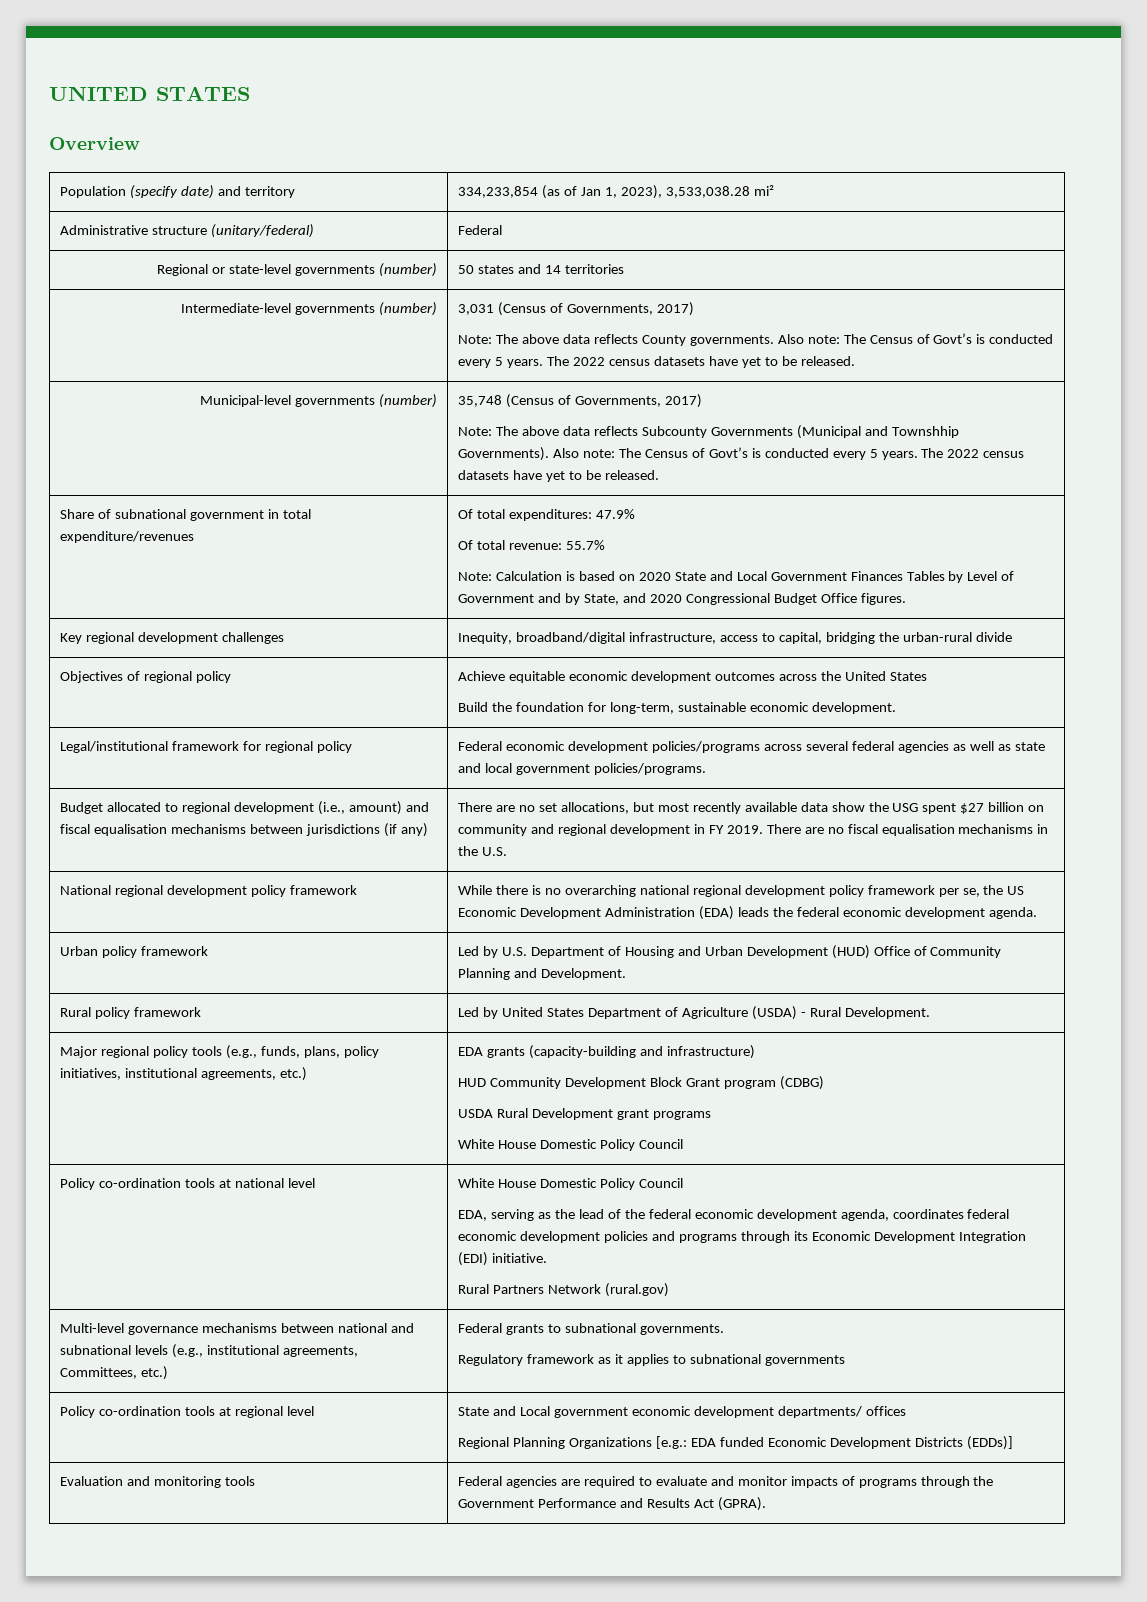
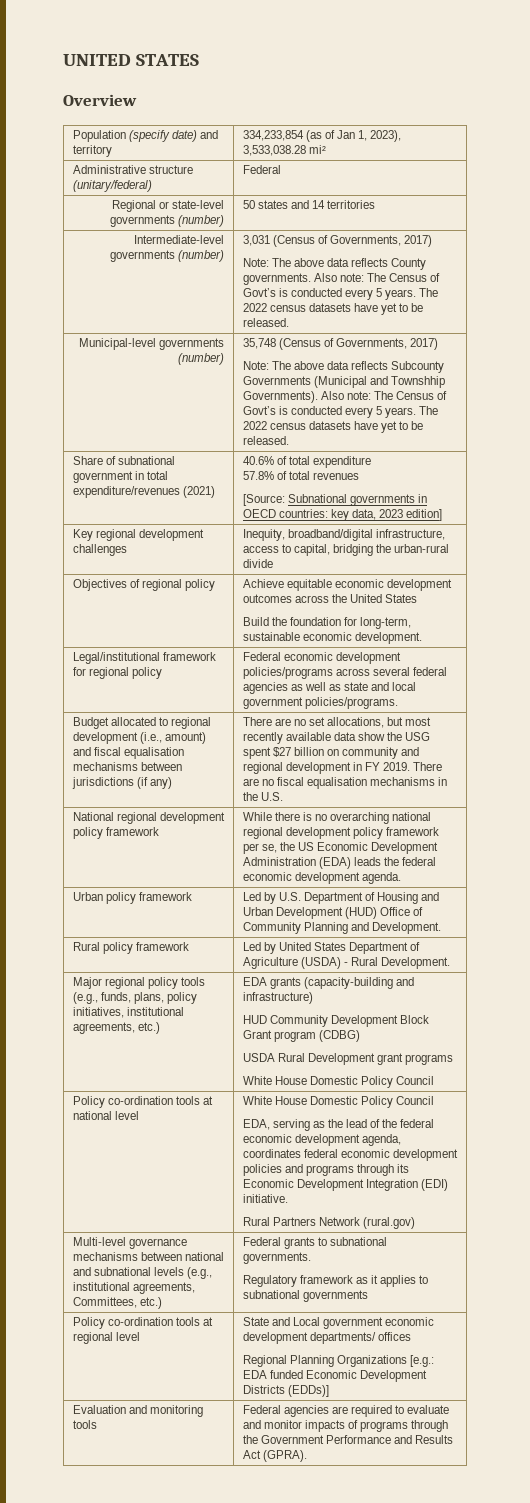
[458,509,636,521] [458,540,606,550] [458,571,1015,583] [458,593,906,605] | Of total expenditures: 47.9% // Of total revenue: 55.7% // Note: Calculation is based on 2020 State and Local Government Finances Tables by Level of Government and by State, and 2020 Congressional Budget Office figures. -> [182,486,215,498] [242,456,372,468] [242,471,360,480] [242,494,428,506] [242,509,443,521] (2021) | 40.6% of total expenditure // 57.8% of total revenues // [Source: Subnational governments in OECD countries: key data, 2023 edition]

